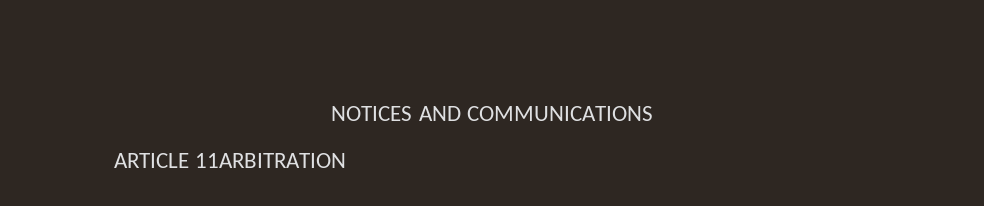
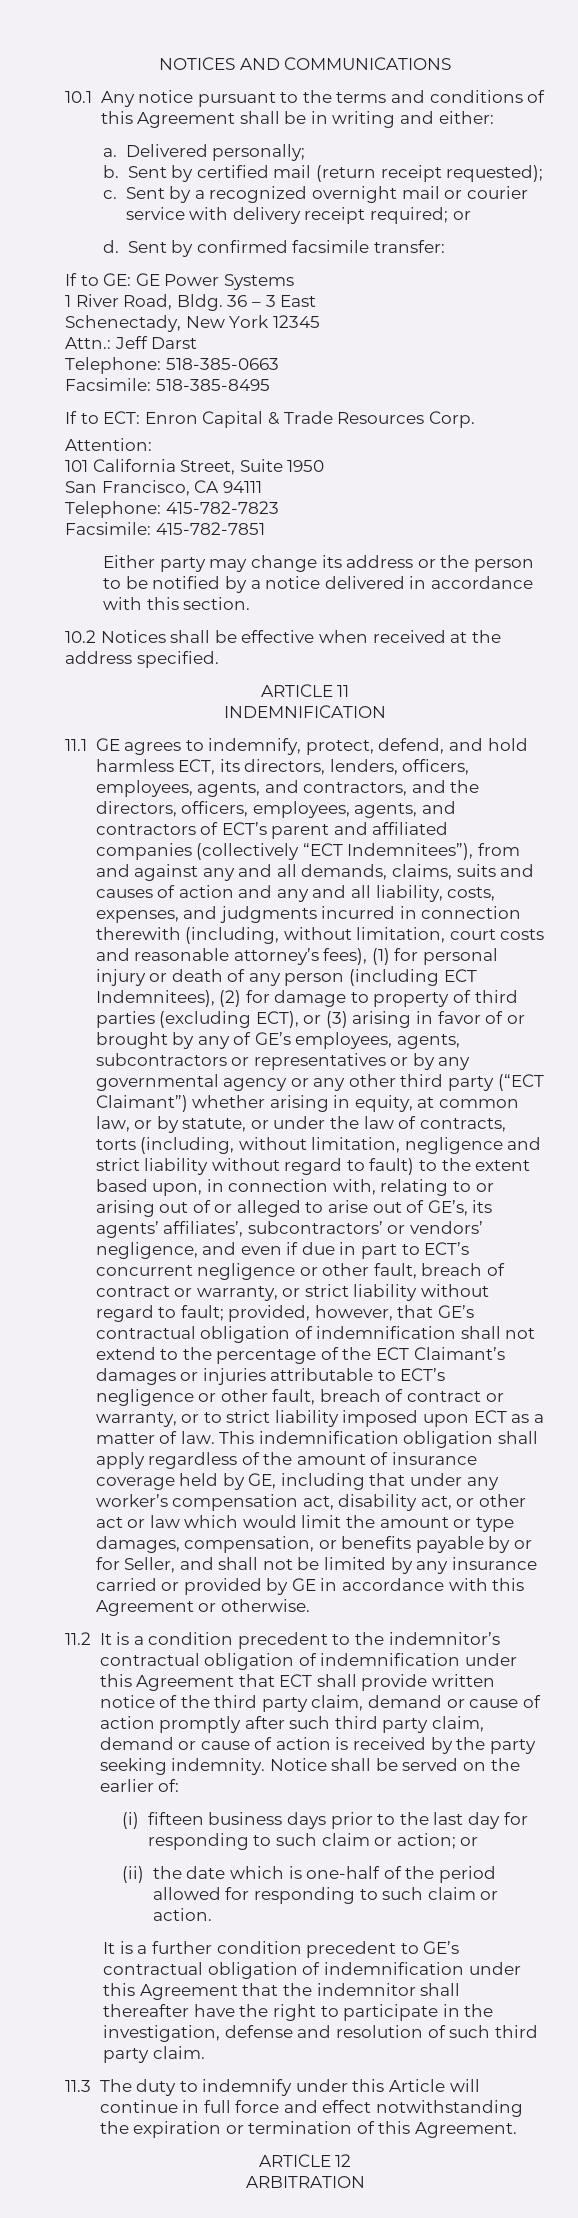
[114,153,347,168] ARTICLE 11ARBITRATION -> [65,90,546,107] [100,111,494,128] [103,144,306,161] [103,165,544,182] [103,186,528,203] [125,207,471,224] [103,240,446,257] [65,273,294,290] [65,294,317,311] [65,315,320,332] [65,336,198,349] [65,357,279,374] [65,378,270,391] [65,411,475,428] [65,438,152,451] [65,459,325,475] [65,480,262,496] [65,501,279,518] [65,522,265,535] [103,555,534,572] [103,576,533,593] [103,597,251,610] [65,630,501,643] [65,651,219,668] [260,684,350,697] [224,705,386,718] [65,738,528,755] [95,759,470,775] [95,780,480,797] [95,801,456,818] [95,822,449,839] [95,843,520,860] [95,864,535,881] [95,885,496,902] [95,906,522,923] [95,927,545,944] [95,948,499,965] [95,969,477,986] [95,990,518,1007] [95,1011,525,1028] [95,1032,461,1049] [95,1053,471,1070] [95,1074,544,1091] [95,1095,520,1112] [95,1116,506,1133] [95,1137,542,1154] [95,1158,531,1175] [95,1179,494,1196] [95,1200,493,1217] [95,1221,483,1238] [95,1242,470,1259] [95,1263,506,1280] [95,1284,490,1301] [95,1305,475,1322] [95,1326,536,1343] [95,1347,505,1364] [95,1368,446,1385] [95,1389,504,1406] [95,1410,544,1427] [95,1431,539,1448] [95,1452,478,1469] [95,1473,499,1490] [95,1494,527,1511] [95,1515,514,1532] [95,1536,533,1553] [95,1557,537,1574] [95,1578,525,1595] [95,1599,310,1616] [65,1632,500,1649] [99,1653,517,1670] [99,1674,496,1691] [99,1695,541,1712] [99,1716,485,1733] [99,1737,536,1754] [99,1758,520,1775] [99,1779,180,1792] [122,1812,528,1829] [147,1833,479,1850] [122,1866,496,1883] [152,1887,499,1904] [152,1908,212,1921] [103,1941,460,1958] [103,1962,521,1979] [103,1983,461,2000] [103,2004,494,2021] [103,2025,538,2042] [103,2046,205,2063] [65,2079,480,2096] [99,2100,524,2117] [99,2121,518,2138] [258,2154,352,2167] [245,2176,365,2188] 10.1 Any notice pursuant to the terms and conditions of this Agreement shall be in writing and either: // a. Delivered personally; // b. Sent by certified mail (return receipt requested); // c. Sent by a recognized overnight mail or courier service with delivery receipt required; or // d. Sent by confirmed facsimile transfer: // If to GE: GE Power Systems // 1 River Road, Bldg. 36 – 3 East // Schenectady, New York 12345 // Attn.: Jeff Darst // Telephone: 518-385-0663 // Facsimile: 518-385-8495 // If to ECT: Enron Capital & Trade Resources Corp. // Attention: // 101 California Street, Suite 1950 // San Francisco, CA 94111 // Telephone: 415-782-7823 // Facsimile: 415-782-7851 // Either party may change its address or the person to be notified by a notice delivered in accordance with this section. // 10.2 Notices shall be effective when received at the address specified. // ARTICLE 11 // INDEMNIFICATION // 11.1 GE agrees to indemnify, protect, defend, and hold harmless ECT, its directors, lenders, officers, employees, agents, and contractors, and the directors, officers, employees, agents, and contractors of ECT’s parent and affiliated companies (collectively “ECT Indemnitees”), from and against any and all demands, claims, suits and causes of action and any and all liability, costs, expenses, and judgments incurred in connection therewith (including, without limitation, court costs and reasonable attorney’s fees), (1) for personal injury or death of any person (including ECT Indemnitees), (2) for damage to property of third parties (excluding ECT), or (3) arising in favor of or brought by any of GE’s employees, agents, subcontractors or representatives or by any governmental agency or any other third party (“ECT Claimant”) whether arising in equity, at common law, or by statute, or under the law of contracts, torts (including, without limitation, negligence and strict liability without regard to fault) to the extent based upon, in connection with, relating to or arising out of or alleged to arise out of GE’s, its agents’ affiliates’, subcontractors’ or vendors’ negligence, and even if due in part to ECT’s concurrent negligence or other fault, breach of contract or warranty, or strict liability without regard to fault; provided, however, that GE’s contractual obligation of indemnification shall not extend to the percentage of the ECT Claimant’s damages or injuries attributable to ECT’s negligence or other fault, breach of contract or warranty, or to strict liability imposed upon ECT as a matter of law. This indemnification obligation shall apply regardless of the amount of insurance coverage held by GE, including that under any worker’s compensation act, disability act, or other act or law which would limit the amount or type damages, compensation, or benefits payable by or for Seller, and shall not be limited by any insurance carried or provided by GE in accordance with this Agreement or otherwise. // 11.2 It is a condition precedent to the indemnitor’s contractual obligation of indemnification under this Agreement that ECT shall provide written notice of the third party claim, demand or cause of action promptly after such third party claim, demand or cause of action is received by the party seeking indemnity. Notice shall be served on the earlier of: // (i) fifteen business days prior to the last day for responding to such claim or action; or // (ii) the date which is one-half of the period allowed for responding to such claim or action. // It is a further condition precedent to GE’s contractual obligation of indemnification under this Agreement that the indemnitor shall thereafter have the right to participate in the investigation, defense and resolution of such third party claim. // 11.3 The duty to indemnify under this Article will continue in full force and effect notwithstanding the expiration or termination of this Agreement. // ARTICLE 12 // ARBITRATION

